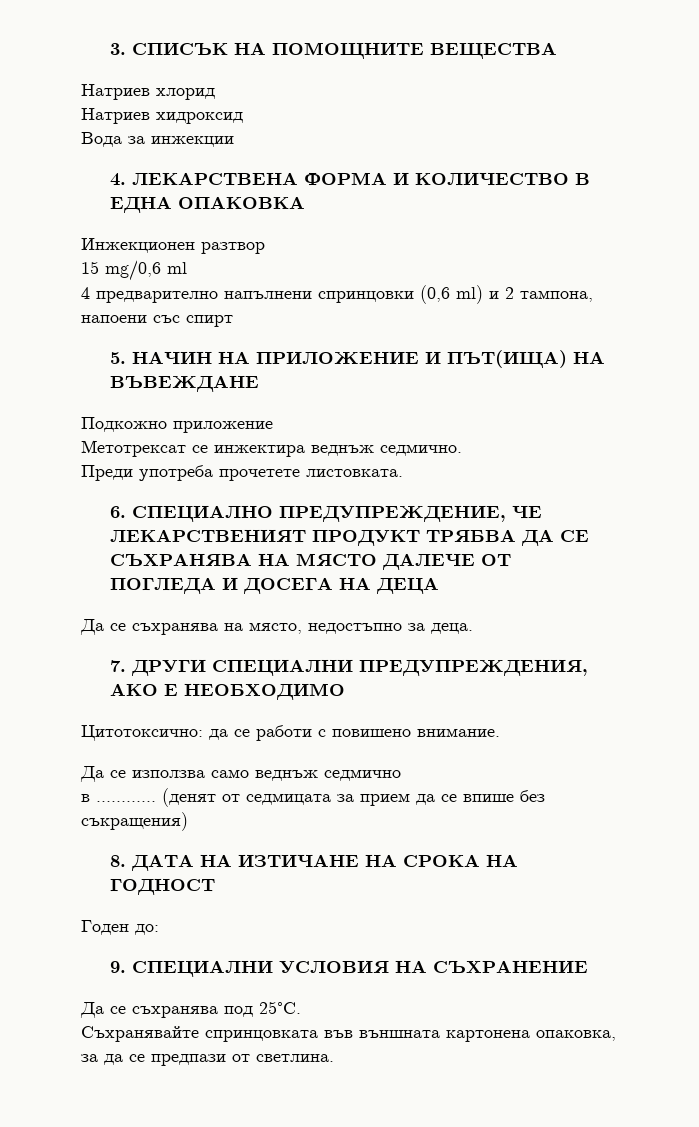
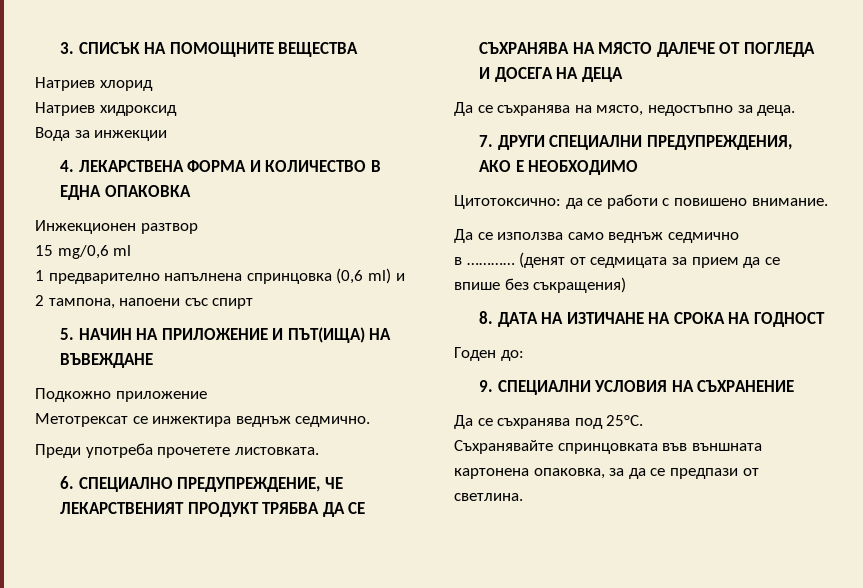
[81,287,414,303] 4 предварително напълнени спринцовки -> [35,270,332,284] 1 предварително напълнена спринцовка

